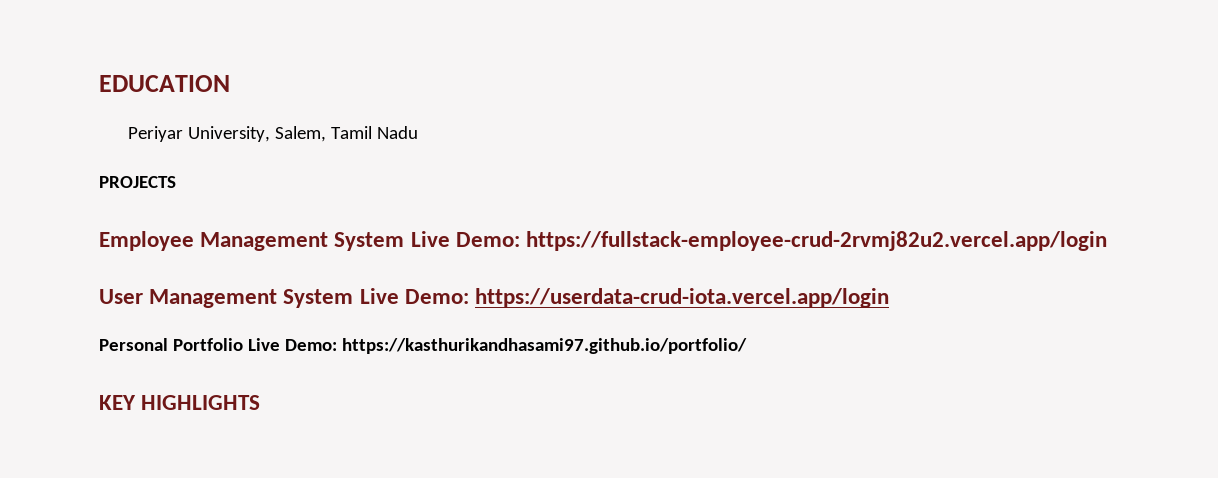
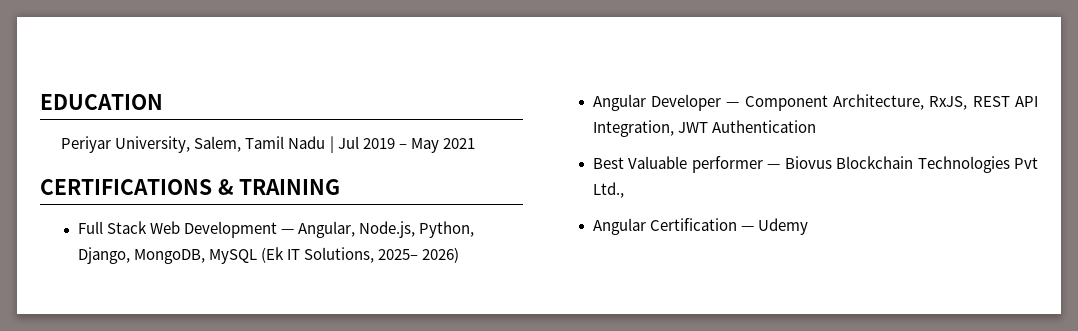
[99,176,176,188] [99,231,1108,251] [99,288,890,308] [99,338,747,354] [99,395,261,410] // PROJECTS // Employee Management System Live Demo: https://fullstack-employee-crud-2rvmj82u2.vercel.app/login // User Management System Live Demo: https://userdata-crud-iota.vercel.app/login // Personal Portfolio Live Demo: https://kasthurikandhasami97.github.io/portfolio/ // KEY HIGHLIGHTS -> [329,136,475,153] [40,179,341,195] [77,221,475,238] [77,247,460,264] [592,94,1038,111] [592,120,816,137] [592,156,1038,173] [592,182,624,198] [592,218,808,235] | Jul 2019 – May 2021 // CERTIFICATIONS & TRAINING // Full Stack Web Development — Angular, Node.js, Python, Django, MongoDB, MySQL (Ek IT Solutions, 2025– 2026) // Angular Developer — Component Architecture, RxJS, REST API Integration, JWT Authentication // Best Valuable performer — Biovus Blockchain Technologies Pvt Ltd., // Angular Certification — Udemy

